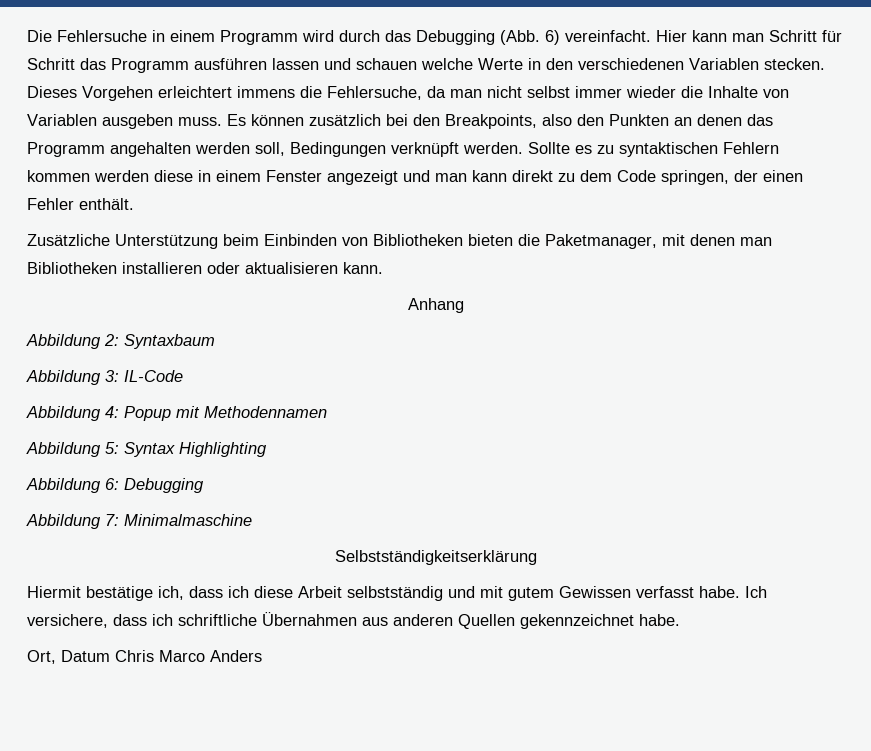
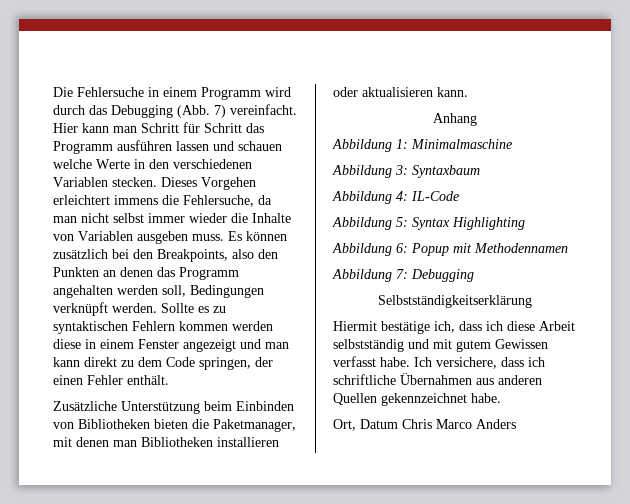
[545,30,560,45] 6) -> [214,105,226,118] 7)
[104,334,119,346] 2: -> [396,139,512,149] [332,165,408,178] 1: Minimalmaschine // Abbildung 3:
[105,370,119,382] 3: -> [396,191,408,201] 4:
[26,406,327,421] // Abbildung 4: Popup mit Methodennamen -> (459, 196) none
[124,478,204,493] Debugging -> [411,243,568,256] Popup mit Methodennamen
[124,514,252,526] Minimalmaschine -> [411,269,474,282] Debugging

